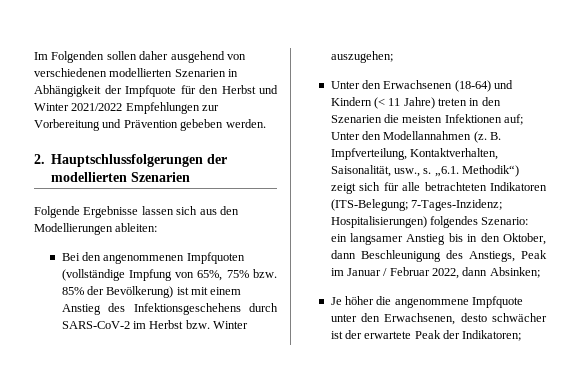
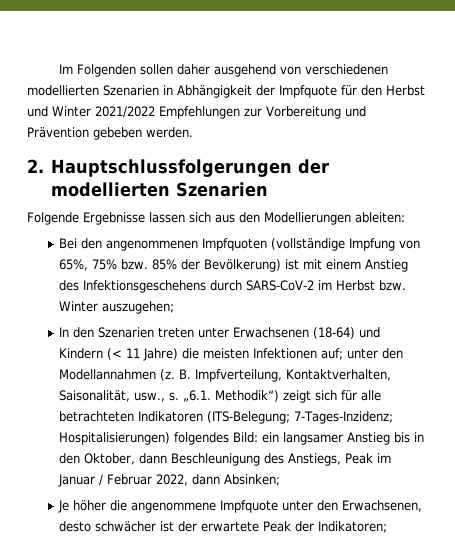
[330,80,381,89] Unter den -> [59,327,230,338] In den Szenarien treten unter
[438,97,501,106] [330,115,382,123] treten in den Szenarien -> (179, 354) none
[330,132,360,140] Unter -> [347,348,379,359] unter
[481,217,529,225] Szenario: -> [233,432,259,443] Bild:

